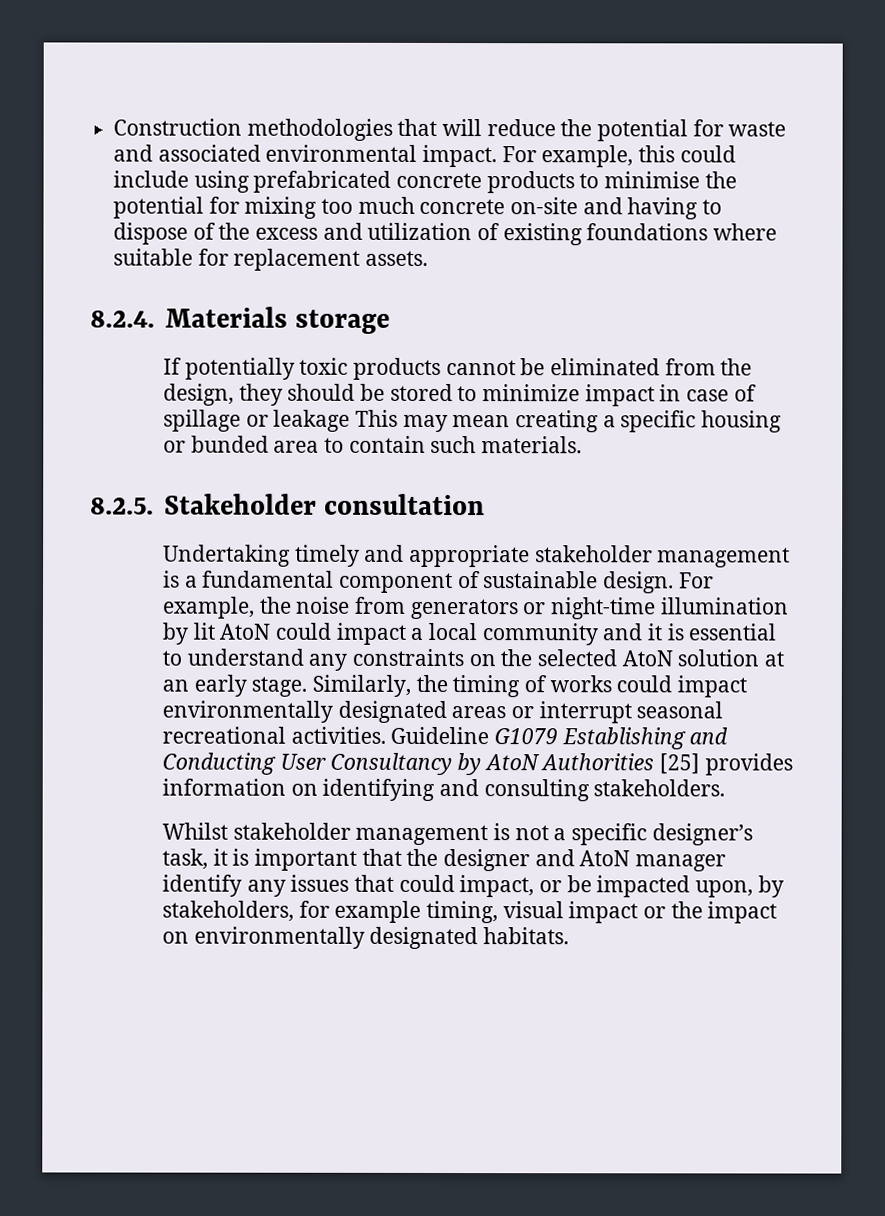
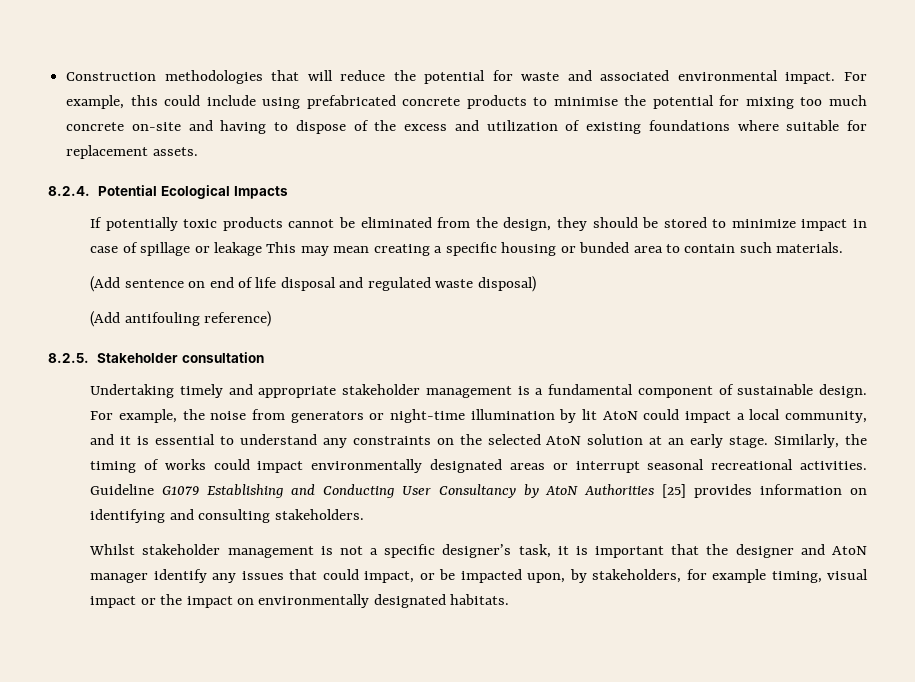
[164,306,390,334] Materials storage -> [98,185,288,199] Potential Ecological Impacts
(583, 445) none -> [90,276,536,292] [90,311,272,327] // (Add sentence on end of life disposal and regulated waste disposal) // (Add antifouling reference)
[481,623,598,646] community -> [784,411,867,423] community,

